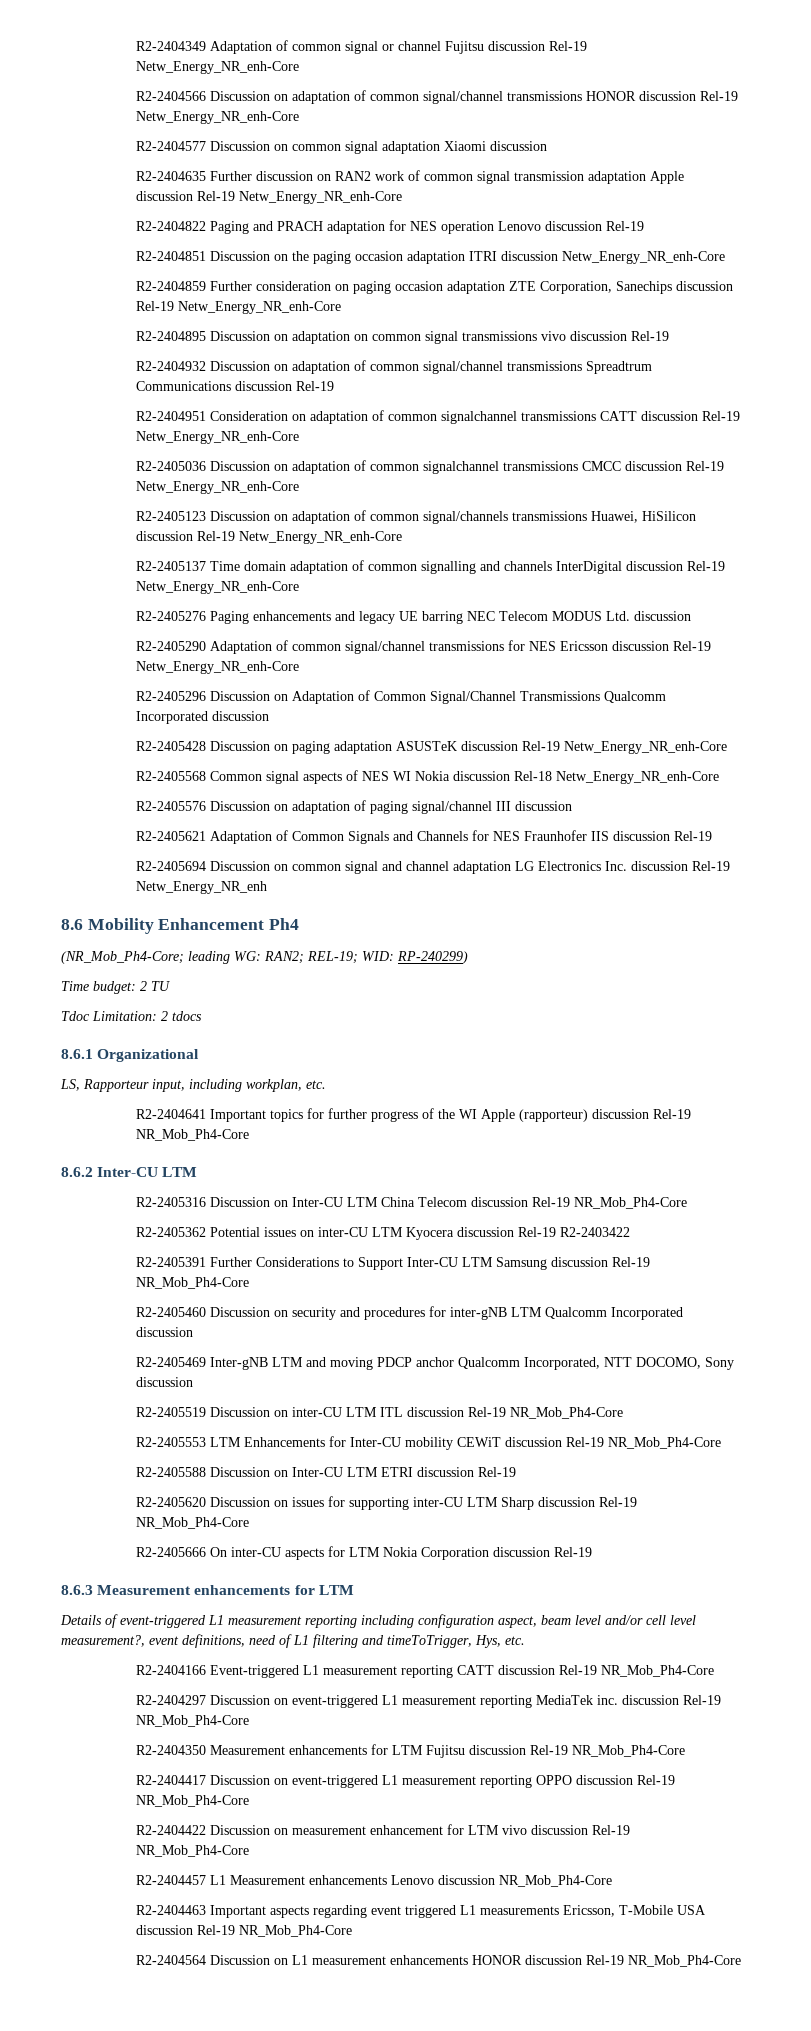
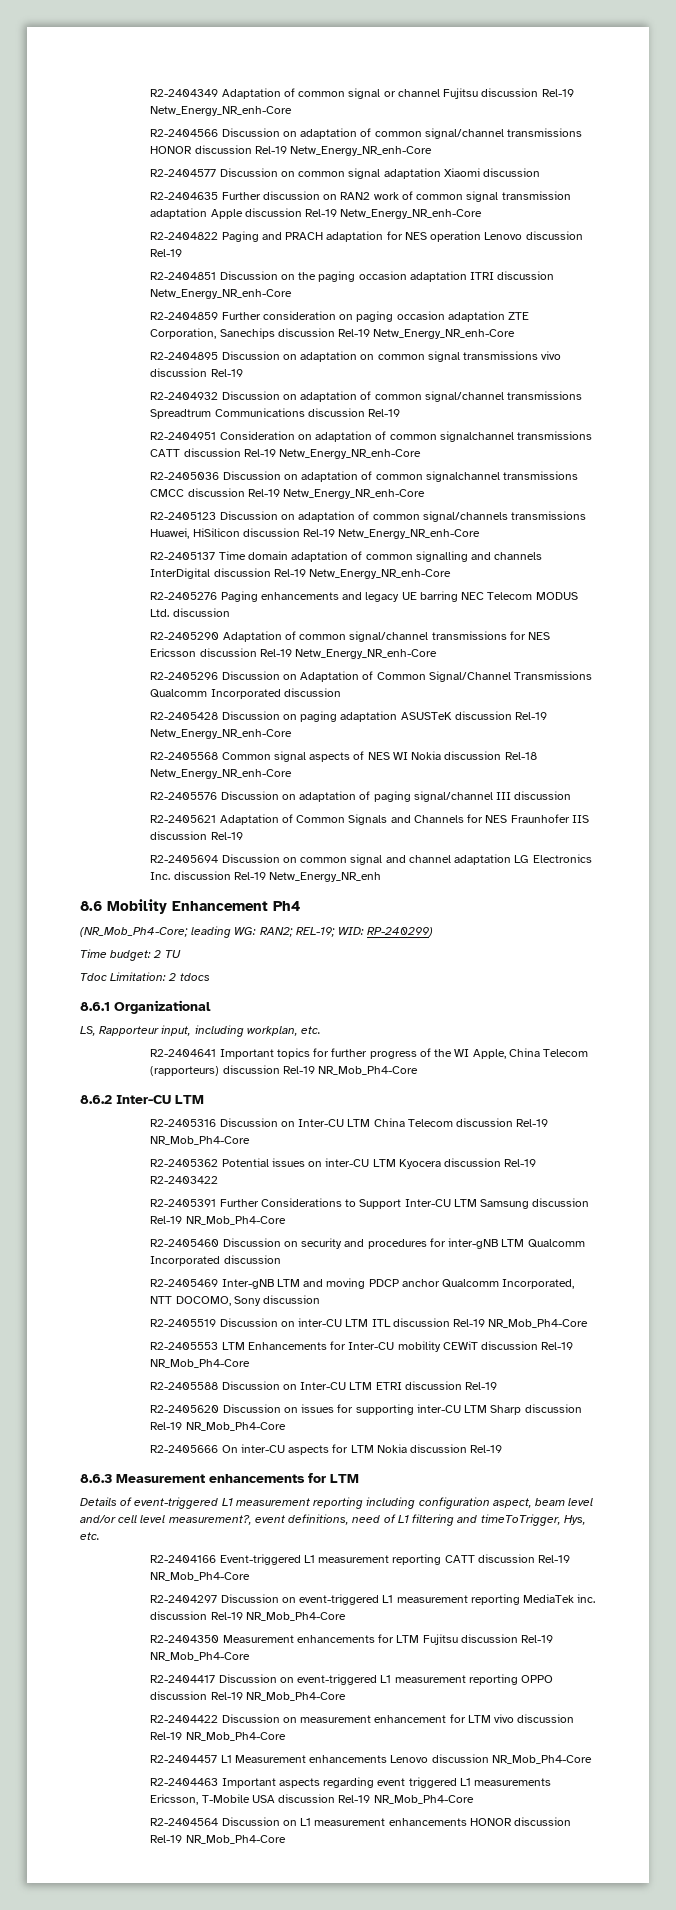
[481,1109,589,1122] Apple (rapporteur) -> [472,1048,589,1059] [150,1066,220,1076] Apple, China Telecom (rapporteurs)
[421,1547,490,1560] Corporation -> (407, 1448) none

